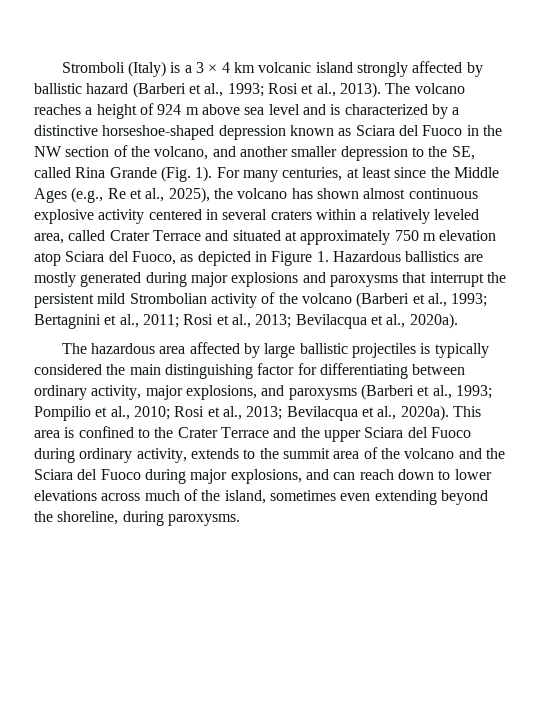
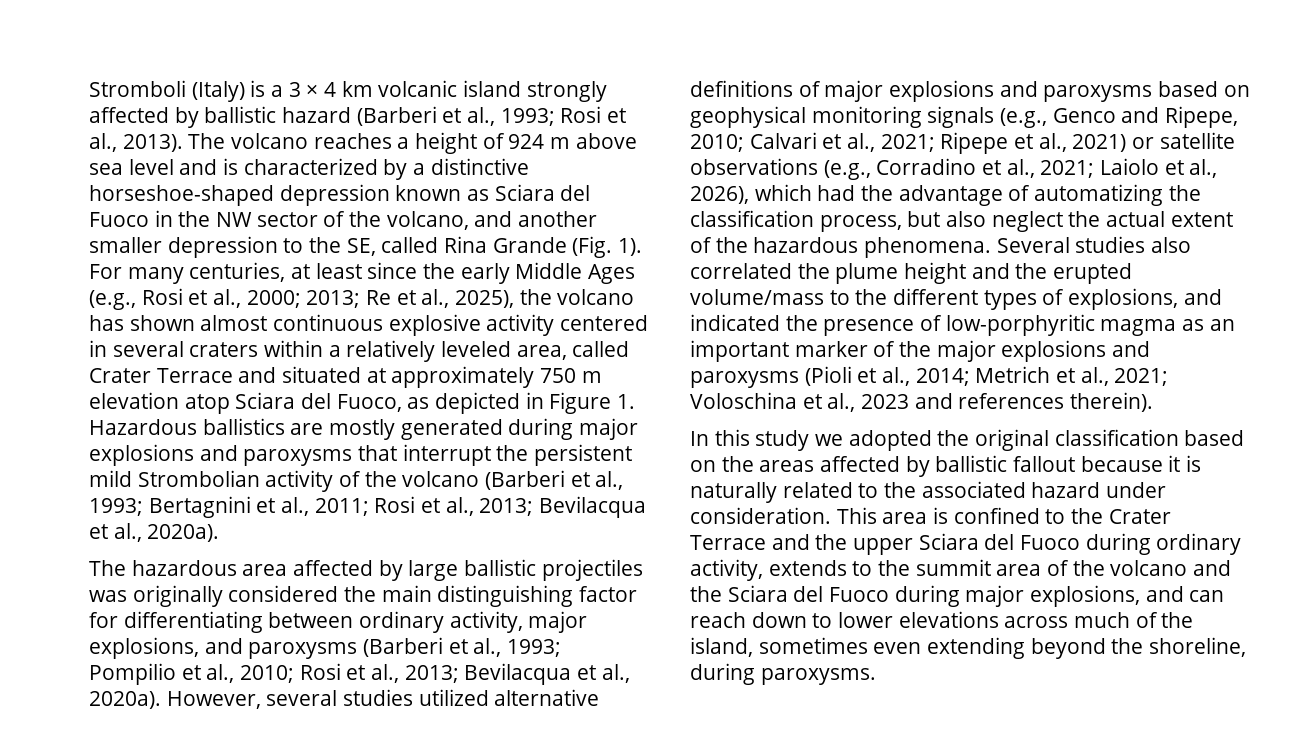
[65,146,110,157] section -> [256,212,318,227] sector
(450, 172) none -> [460,263,510,284] early
(104, 195) none -> [141,288,361,308] Rosi et al., 2000; 2013;
[420,343,489,358] is typically -> [89,585,223,607] was originally
(449, 413) none -> [166,689,600,709] [690,80,1250,102] [690,106,1239,128] [690,132,1235,154] [690,158,1218,180] [690,184,1201,206] [690,210,1233,232] [690,236,1192,258] [690,262,1133,284] [690,288,1222,310] [690,314,1235,336] [690,340,1151,362] [690,366,1169,388] [690,392,1154,412] [690,429,1245,451] [690,455,1202,477] [690,481,1167,503] [690,507,831,524] However, several studies utilized alternative definitions of major explosions and paroxysms based on geophysical monitoring signals (e.g., Genco and Ripepe, 2010; Calvari et al., 2021; Ripepe et al., 2021) or satellite observations (e.g., Corradino et al., 2021; Laiolo et al., 2026), which had the advantage of automatizing the classification process, but also neglect the actual extent of the hazardous phenomena. Several studies also correlated the plume height and the erupted volume/mass to the different types of explosions, and indicated the presence of low-porphyritic magma as an important marker of the major explosions and paroxysms (Pioli et al., 2014; Metrich et al., 2021; Voloschina et al., 2023 and references therein). // In this study we adopted the original classification based on the areas affected by ballistic fallout because it is naturally related to the associated hazard under consideration.

